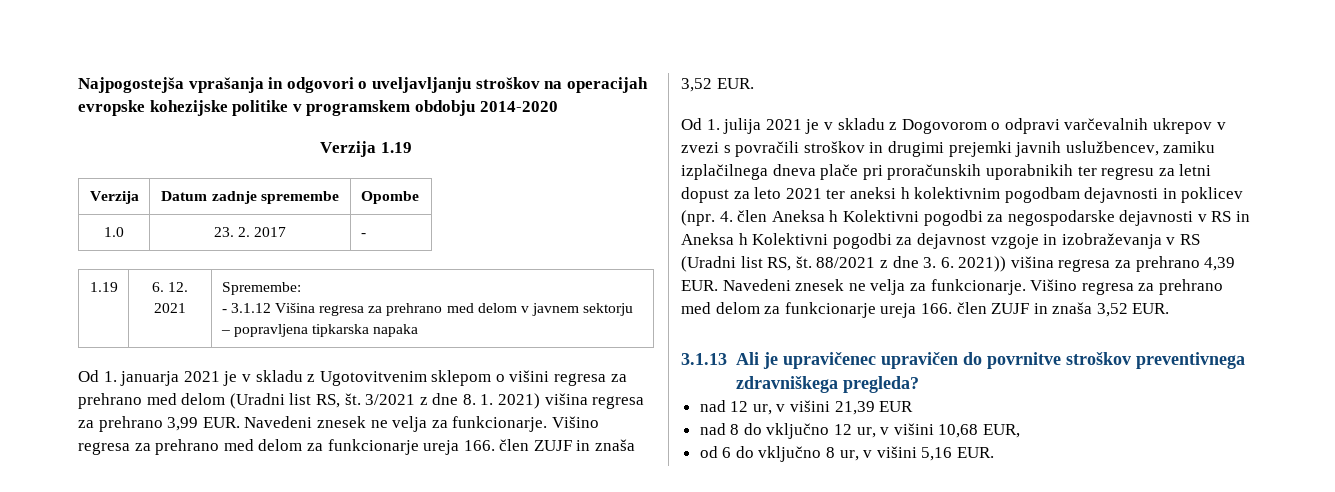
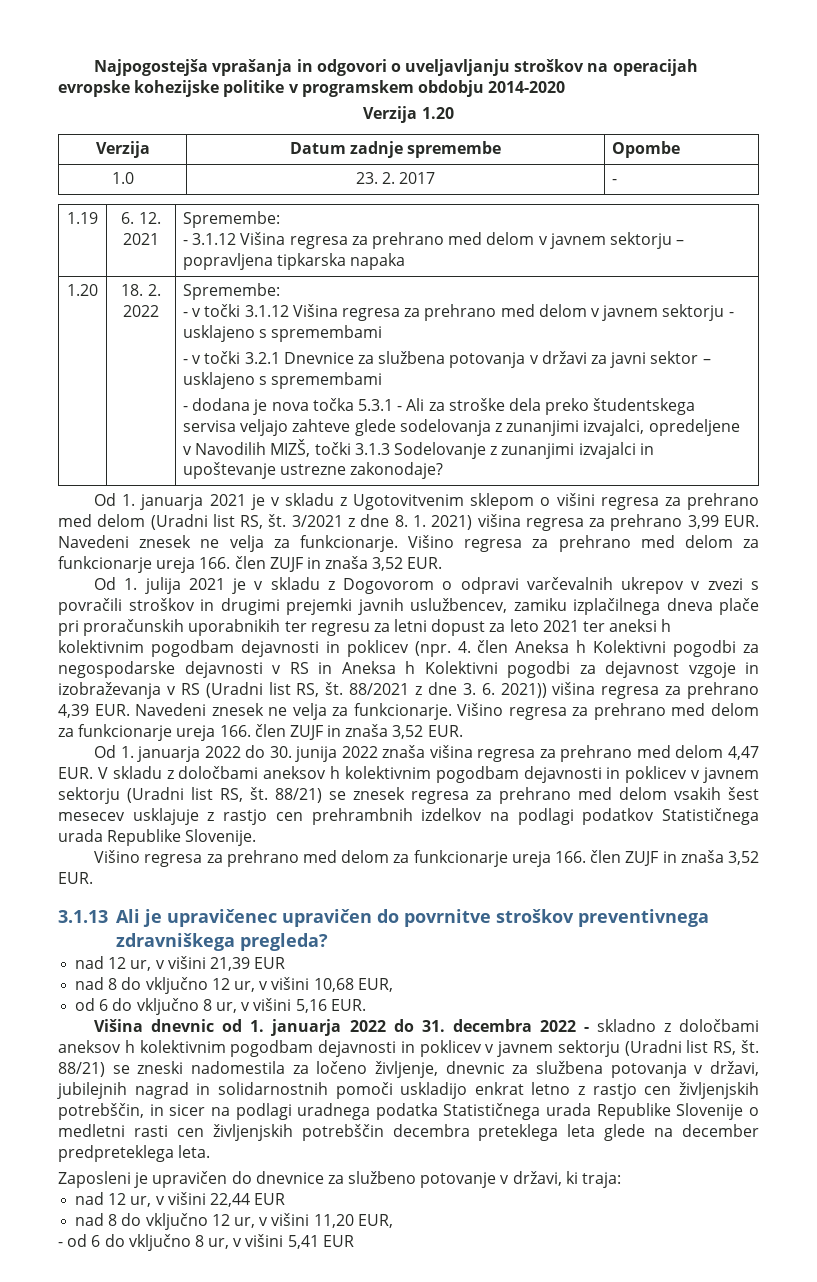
[380,142,412,153] 1.19 -> [421,107,454,119] 1.20
(419, 330) none -> [67,284,98,296] [121,284,161,296] [123,305,159,317] [183,283,281,300] [183,304,734,321] [183,325,383,342] [183,351,711,368] [183,372,383,389] [183,398,696,415] [183,419,740,436] [183,439,654,459] [183,462,444,479] // 1.20 | 18. 2. 2022 | Spremembe: // - v točki 3.1.12 Višina regresa za prehrano med delom v javnem sektorju - usklajeno s spremembami // - v točki 3.2.1 Dnevnice za službena potovanja v državi za javni sektor – usklajeno s spremembami // - dodana je nova točka 5.3.1 - Ali za stroške dela preko študentskega servisa veljajo zahteve glede sodelovanja z zunanjimi izvajalci, opredeljene v Navodilih MIZŠ, točki 3.1.3 Sodelovanje z zunanjimi izvajalci in upoštevanje ustrezne zakonodaje?
(1170, 308) none -> [94,745,759,762] [58,766,759,783] [58,787,759,804] [58,808,759,825] [58,829,257,846] [94,850,759,867] [58,872,93,884] // Od 1. januarja 2022 do 30. junija 2022 znaša višina regresa za prehrano med delom 4,47 EUR. V skladu z določbami aneksov h kolektivnim pogodbam dejavnosti in poklicev v javnem sektorju (Uradni list RS, št. 88/21) se znesek regresa za prehrano med delom vsakih šest mesecev usklajuje z rastjo cen prehrambnih izdelkov na podlagi podatkov Statističnega urada Republike Slovenije. // Višino regresa za prehrano med delom za funkcionarje ureja 166. člen ZUJF in znaša 3,52 EUR.
(995, 452) none -> [94,1019,760,1036] [58,1040,759,1057] [58,1061,759,1078] [57,1082,759,1099] [58,1103,759,1120] [58,1124,759,1141] [58,1145,211,1162] [58,1171,622,1188] [75,1192,286,1207] [75,1213,393,1230] [58,1234,354,1251] // Višina dnevnic od 1. januarja 2022 do 31. decembra 2022 - skladno z določbami aneksov h kolektivnim pogodbam dejavnosti in poklicev v javnem sektorju (Uradni list RS, št. 88/21) se zneski nadomestila za ločeno življenje, dnevnic za službena potovanja v državi, jubilejnih nagrad in solidarnostnih pomoči uskladijo enkrat letno z rastjo cen življenjskih potrebščin, in sicer na podlagi uradnega podatka Statističnega urada Republike Slovenije o medletni rasti cen življenjskih potrebščin decembra preteklega leta glede na december predpreteklega leta. // Zaposleni je upravičen do dnevnice za službeno potovanje v državi, ki traja: // nad 12 ur, v višini 22,44 EUR // nad 8 do vključno 12 ur, v višini 11,20 EUR, // - od 6 do vključno 8 ur, v višini 5,41 EUR

